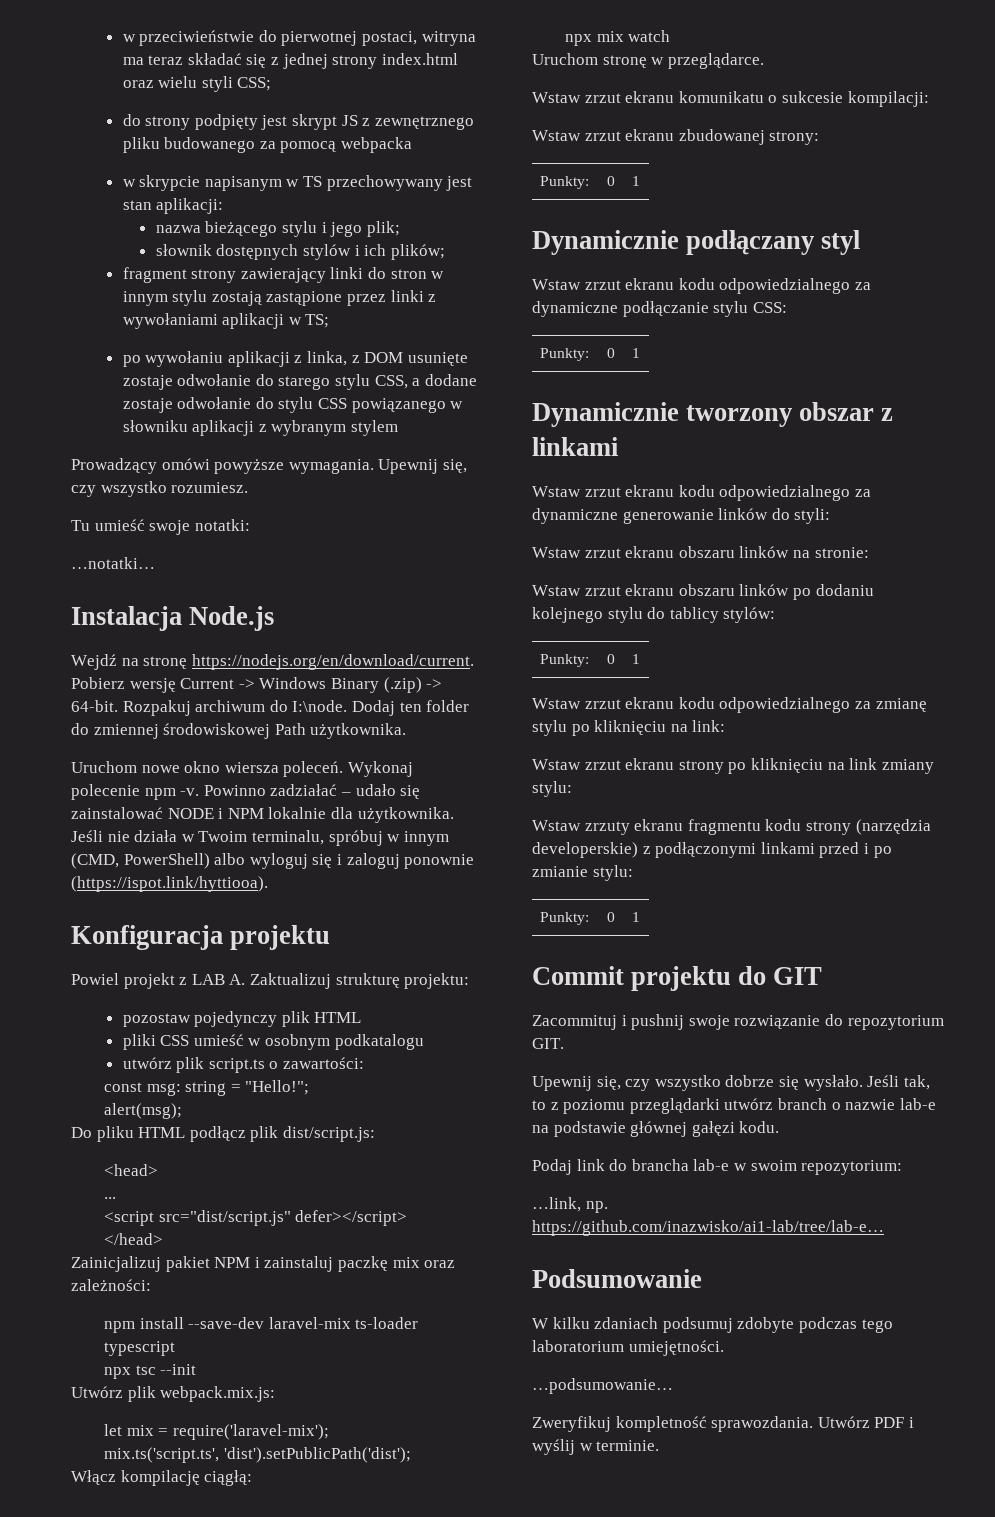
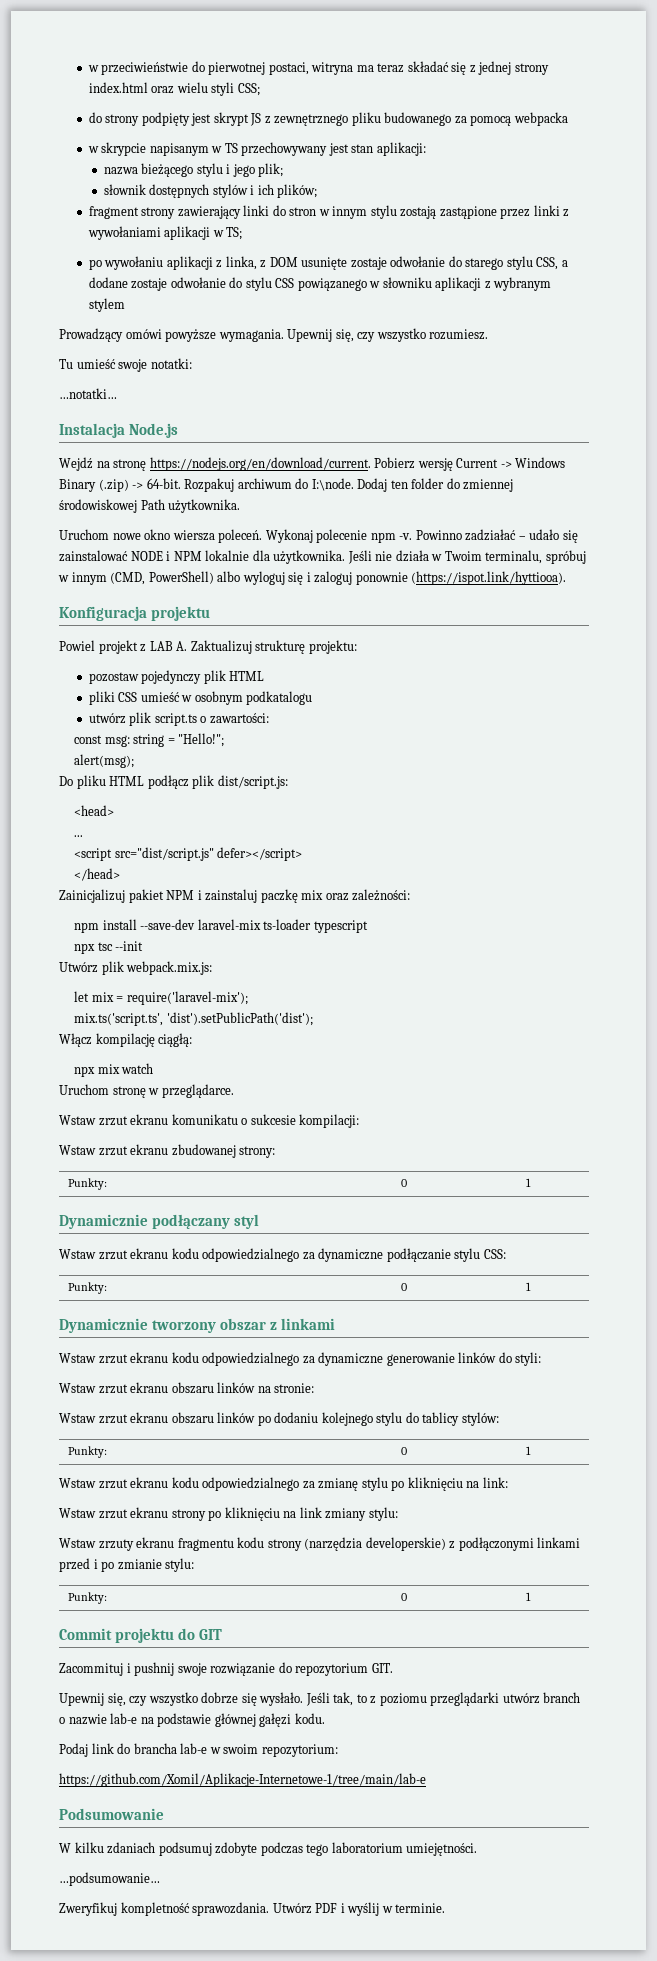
[532,1197,608,1213] [532,1220,884,1236] …link, np. https://github.com/inazwisko/ai1-lab/tree/lab-e… -> [59,1773,426,1787] https://github.com/Xomil/Aplikacje-Internetowe-1/tree/main/lab-e

